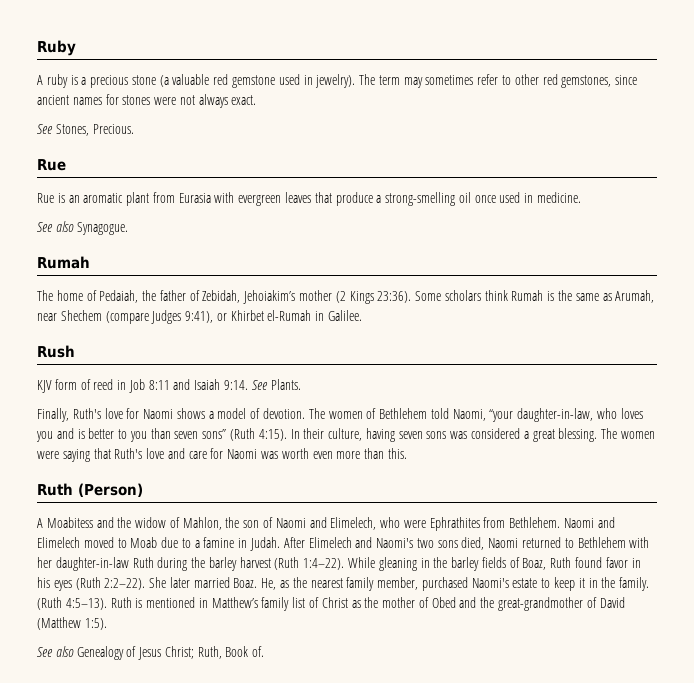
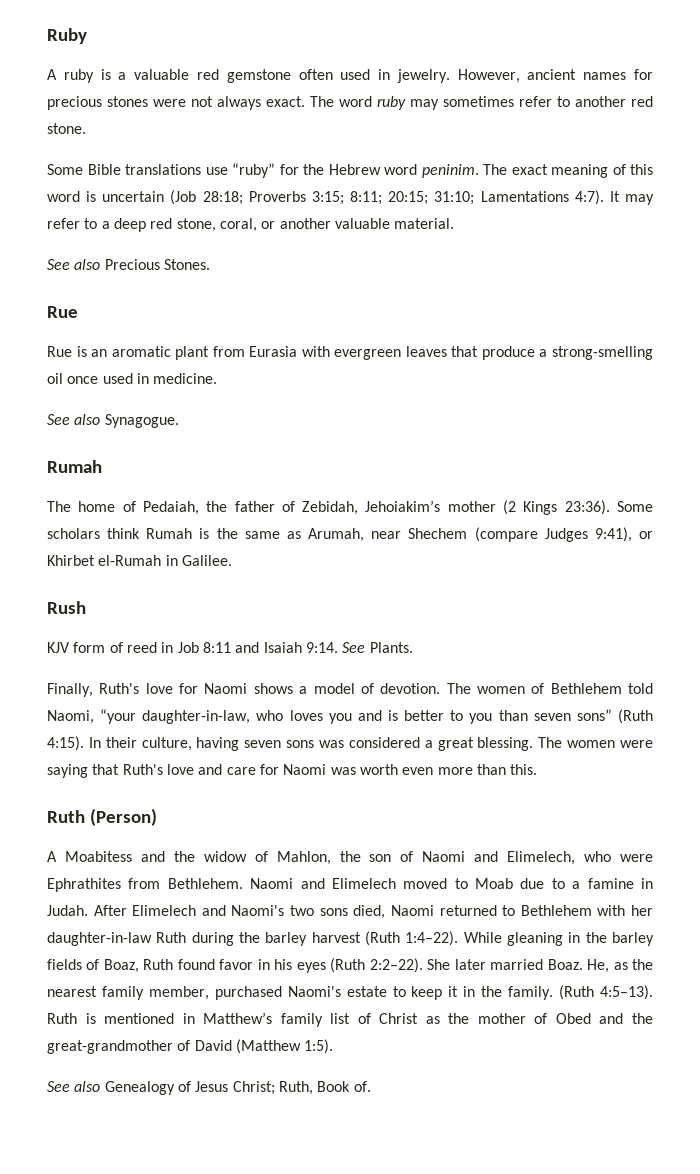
[90,75,169,88] precious stone (a -> (127, 76) none
[278,74,638,88] used in jewelry). The term may sometimes refer to other red gemstones, since -> [298,69,520,83] often used in jewelry. However,
(119, 99) none -> [47,96,102,110] precious
[37,124,134,136] // See Stones, Precious. -> [310,96,653,110] [47,123,86,134] [47,163,653,178] [47,190,654,205] [47,218,455,232] [47,259,210,270] The word ruby may sometimes refer to another red stone. // Some Bible translations use “ruby” for the Hebrew word peninim. The exact meaning of this word is uncertain (Job 28:18; Proverbs 3:15; 8:11; 20:15; 31:10; Lamentations 4:7). It may refer to a deep red stone, coral, or another valuable material. // See also Precious Stones.

